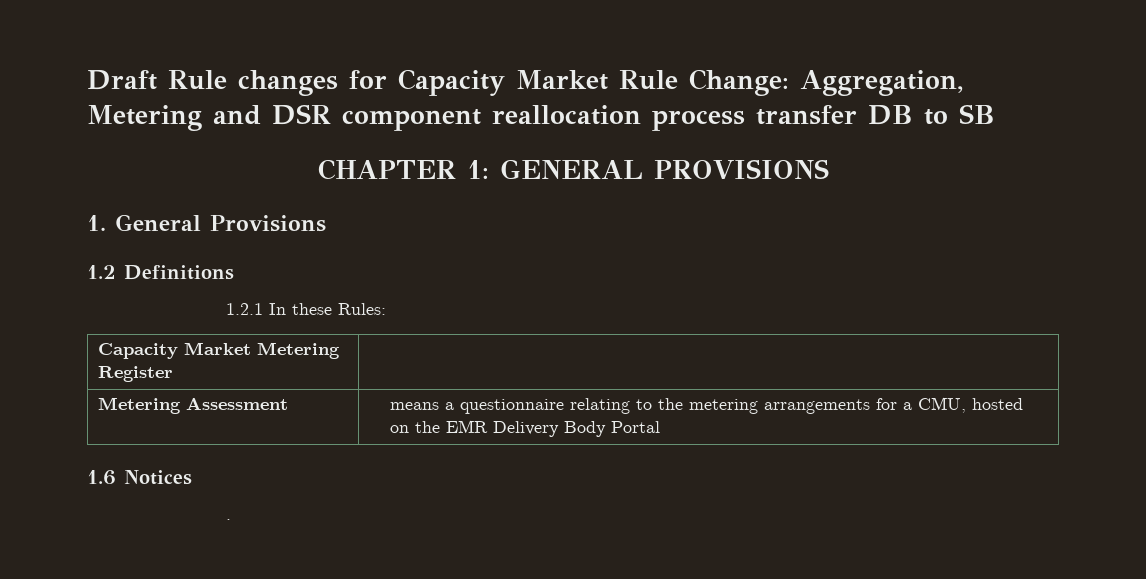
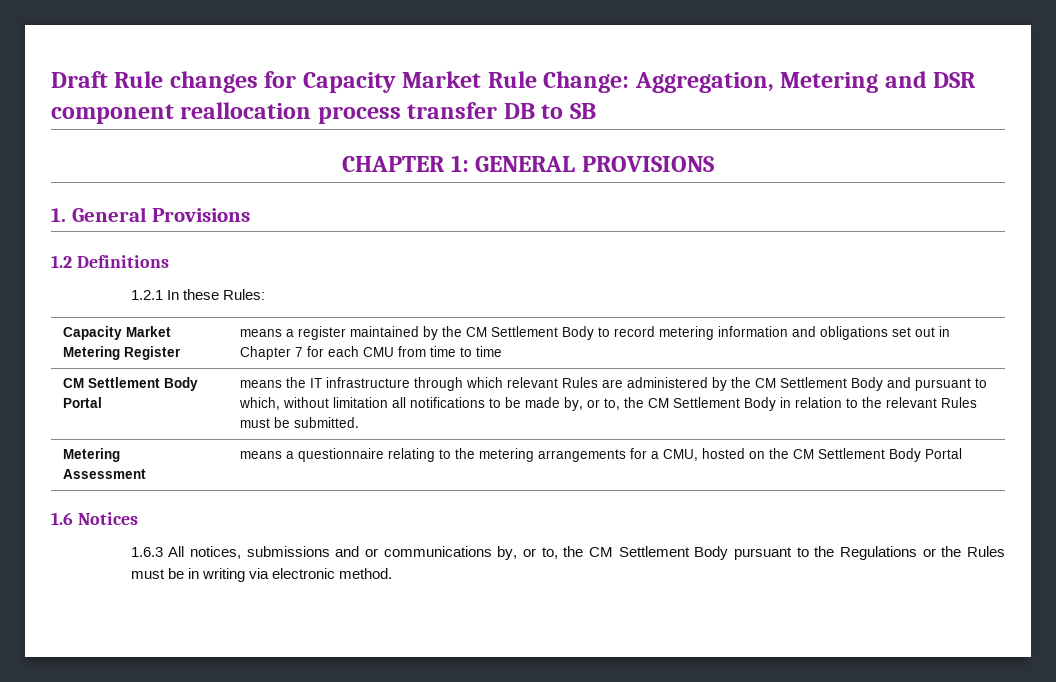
(174, 374) none -> [239,326,950,340] [239,346,502,360] [62,377,198,391] [62,397,102,408] [239,377,987,391] [238,397,977,411] [239,417,359,428] means a register maintained by the CM Settlement Body to record metering information and obligations set out in Chapter 7 for each CMU from time to time // CM Settlement Body Portal | means the IT infrastructure through which relevant Rules are administered by the CM Settlement Body and pursuant to which, without limitation all notifications to be made by, or to, the CM Settlement Body in relation to the relevant Rules must be submitted.
[445,420,559,437] EMR Delivery -> [792,448,885,459] CM Settlement
[226,519,232,520] . -> [130,546,1006,560] [130,568,392,582] 1.6.3 All notices, submissions and or communications by, or to, the CM Settlement Body pursuant to the Regulations or the Rules must be in writing via electronic method.

